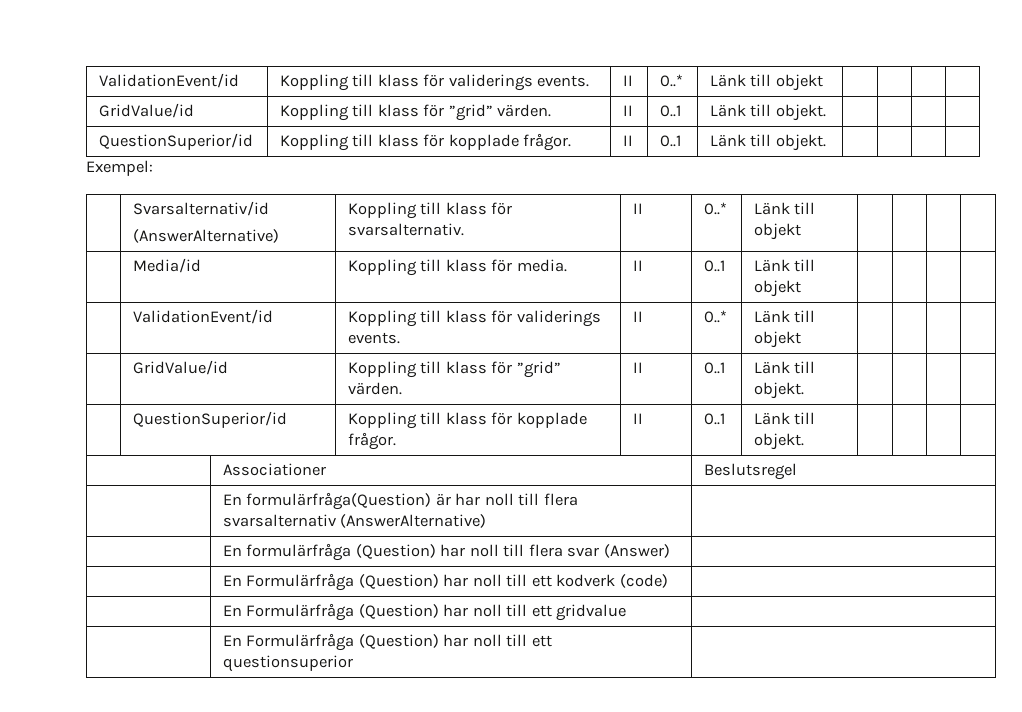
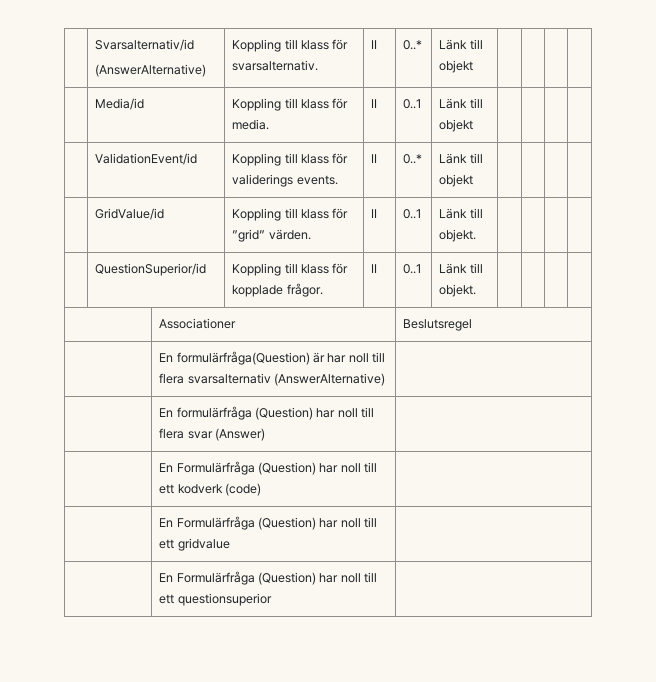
[99,73,240,88] [280,74,590,91] [623,75,634,86] [660,74,684,87] [710,74,823,91] [99,103,195,118] [280,104,552,121] [623,105,634,116] [660,105,682,117] [710,104,826,121] [99,133,254,150] [280,133,572,151] [623,135,634,146] [660,135,682,147] [710,134,826,151] [86,160,153,176] ValidationEvent/id | Koppling till klass för validerings events. | II | 0..* | Länk till objekt | | | | // GridValue/id | Koppling till klass för ”grid” värden. | II | 0..1 | Länk till objekt. | | | | // QuestionSuperior/id | Koppling till klass för kopplade frågor. | II | 0..1 | Länk till objekt. | | | | // Exempel: // -> (95, 45) none

